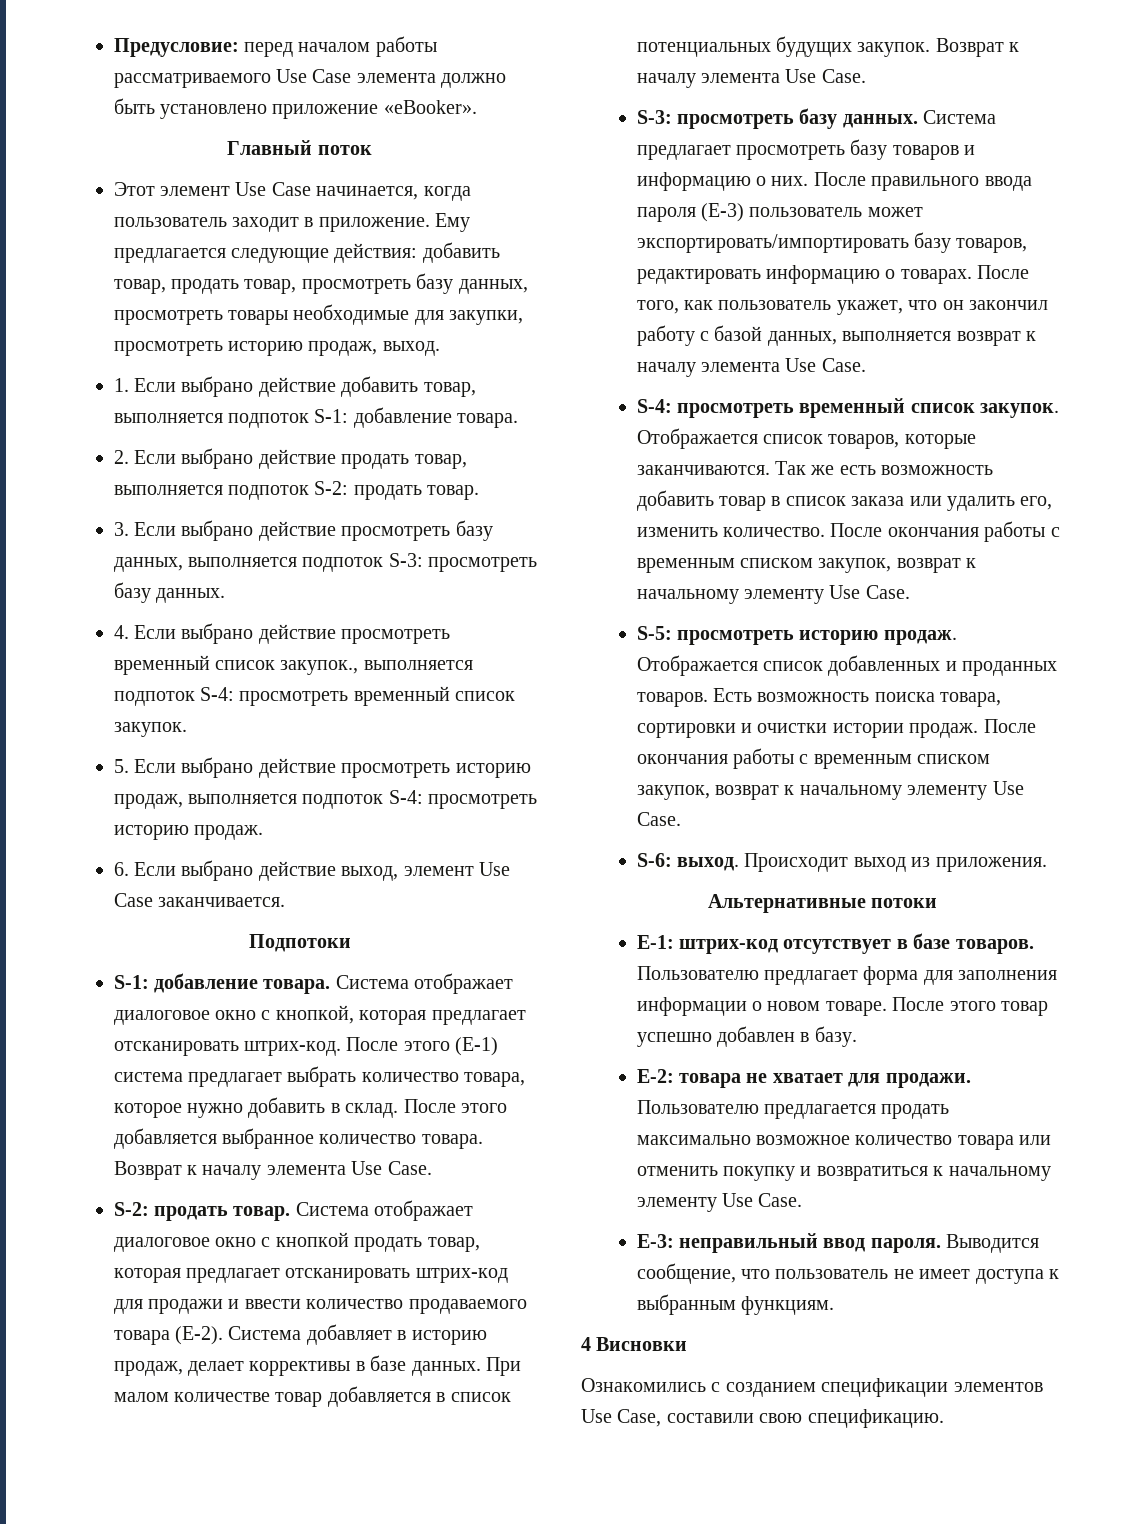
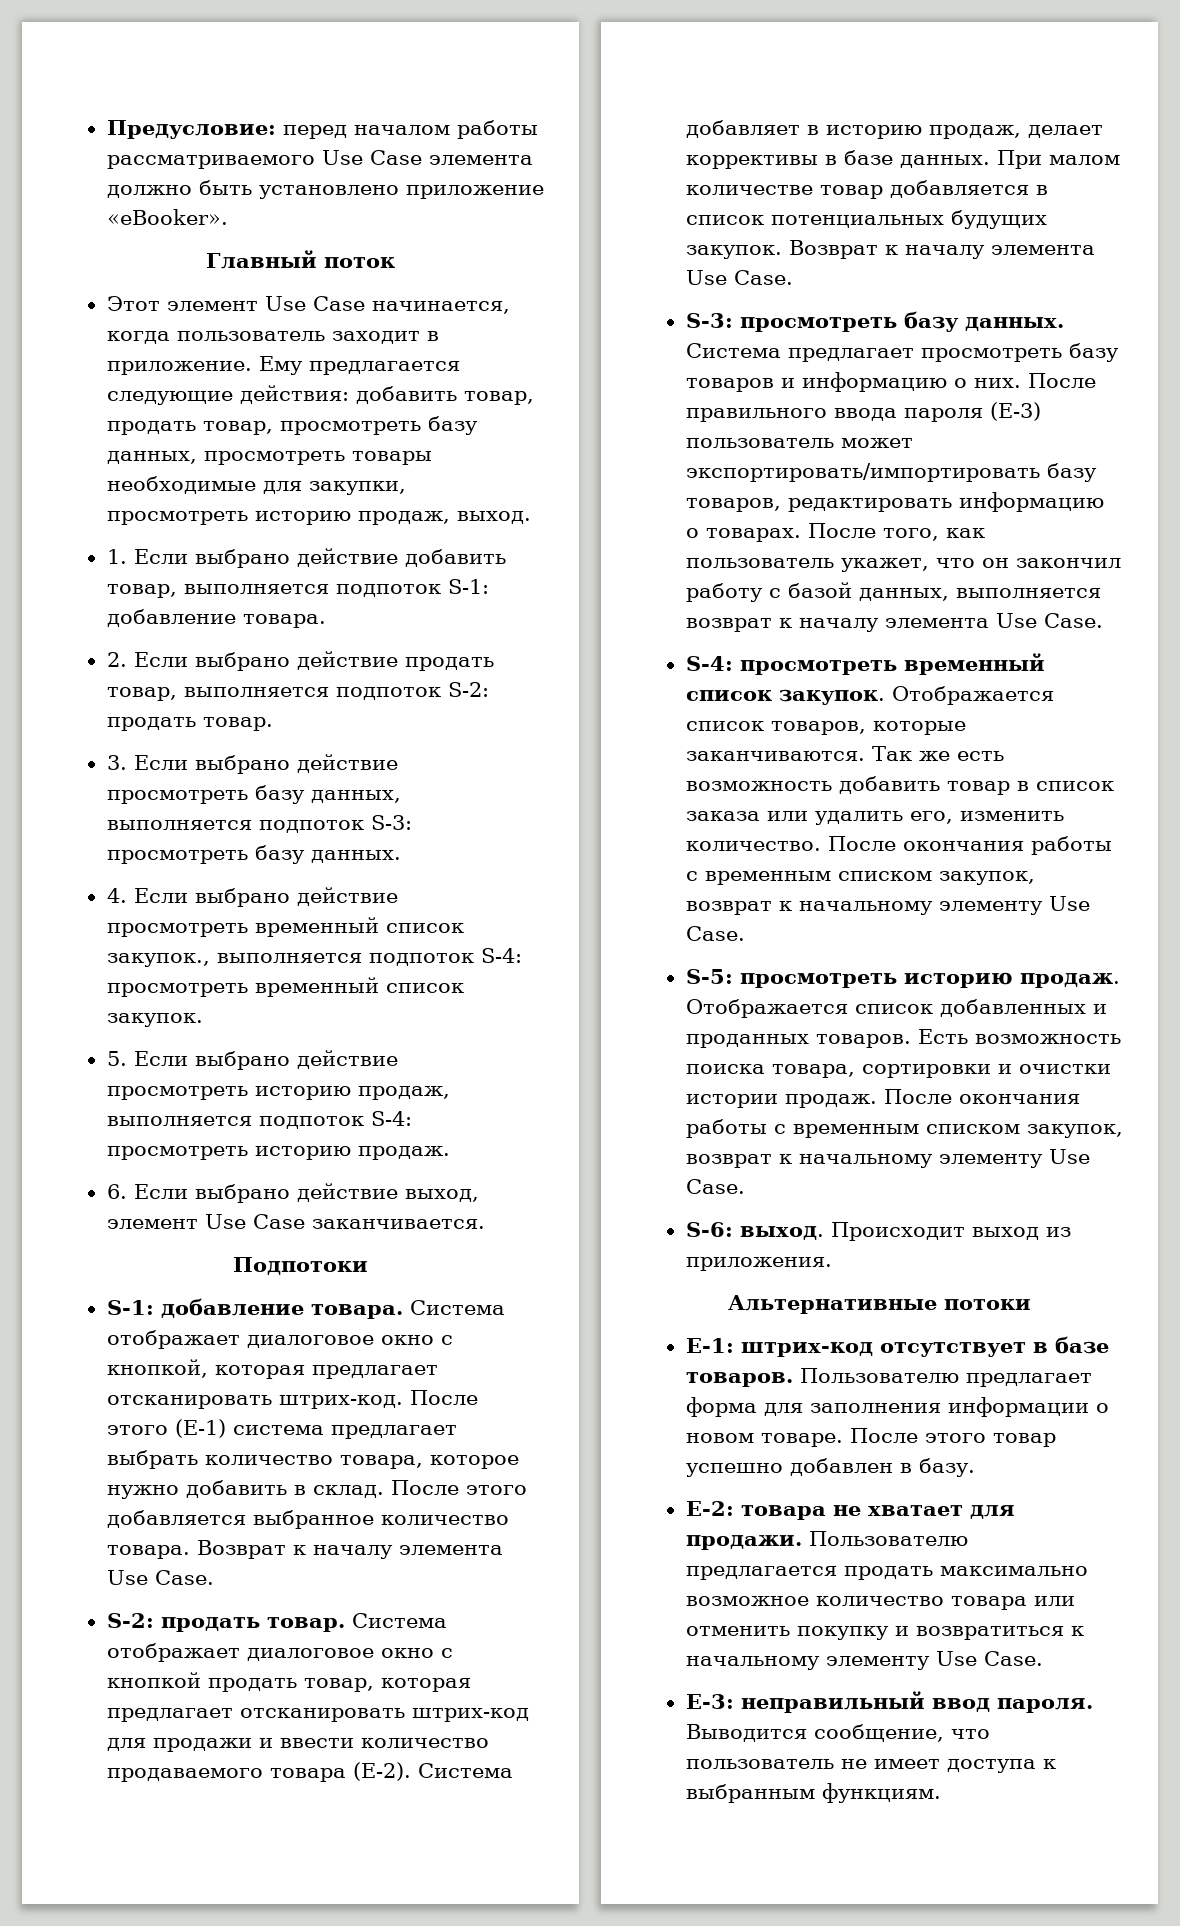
[581,1337,688,1351] [581,1378,1043,1397] [581,1409,944,1428] // 4 Висновки // Ознакомились с созданием спецификации элементов Use Case, составили свою спецификацию. -> (941, 1793) none

